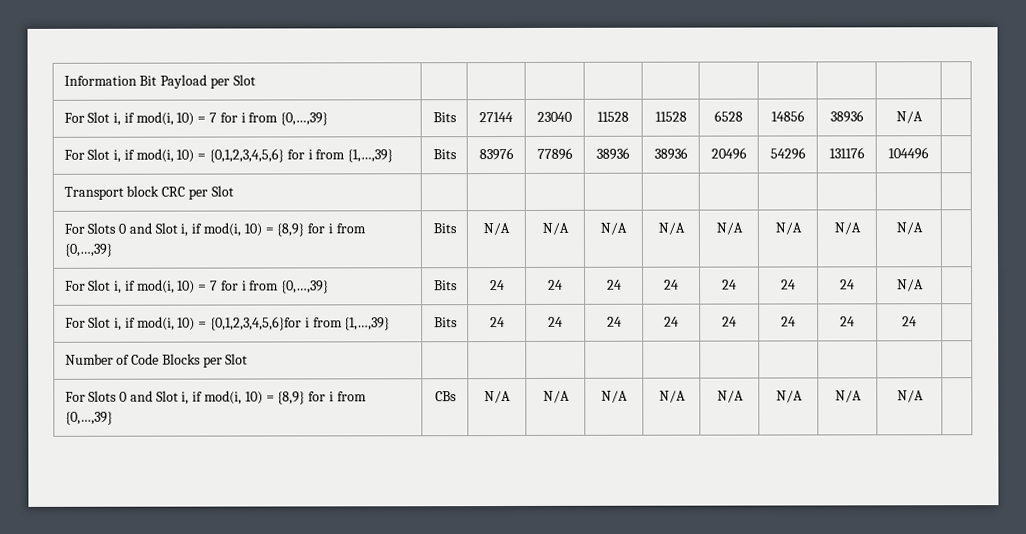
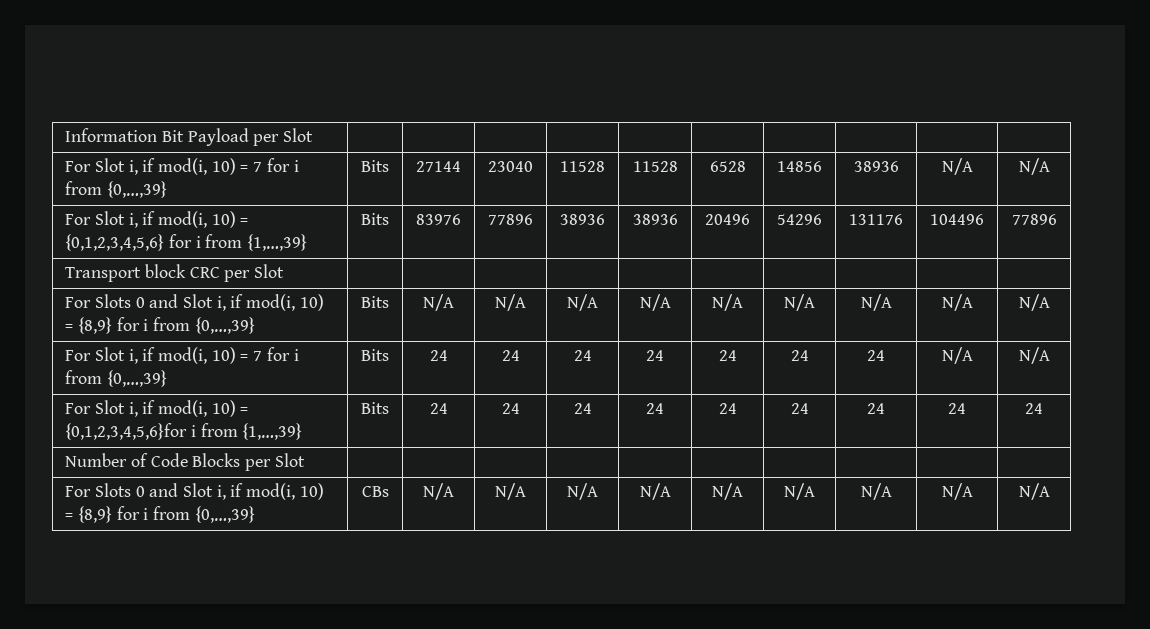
(923, 117) none -> [1018,158,1050,175] N/A
(929, 153) none -> [1011,214,1057,225] 77896
(923, 228) none -> [1018,294,1050,311] N/A
(924, 285) none -> [1018,347,1050,364] N/A
(917, 321) none -> [1025,403,1043,414] 24
(924, 396) none -> [1018,483,1050,500] N/A

